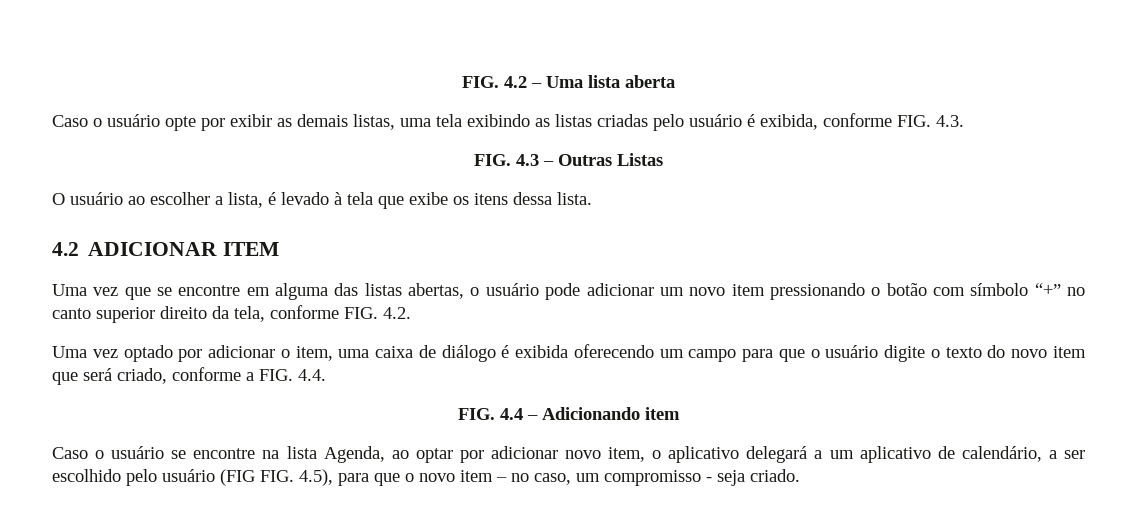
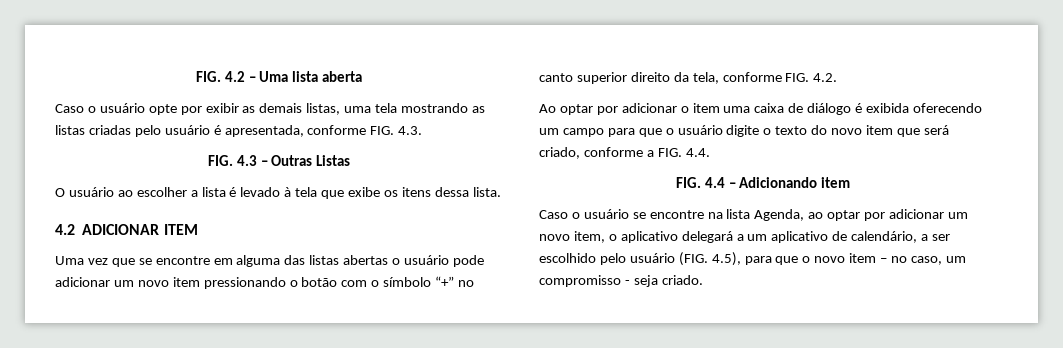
[467,114,530,127] exibindo -> [401,103,469,113] mostrando
[760,114,818,130] exibida, -> [224,125,304,137] apresentada,
[228,192,263,208] lista, -> [201,187,226,197] lista
[408,283,465,299] abertas, -> [343,255,389,265] abertas
(965, 291) none -> [371,280,380,287] o
[52,345,173,362] Uma vez optado -> [539,104,593,115] Ao optar
[295,346,333,361] item, -> [692,103,720,113] item
(558, 452) none -> [947,212,968,219] um
[220,469,294,486] (FIG FIG. -> [678,252,708,266] (FIG.

